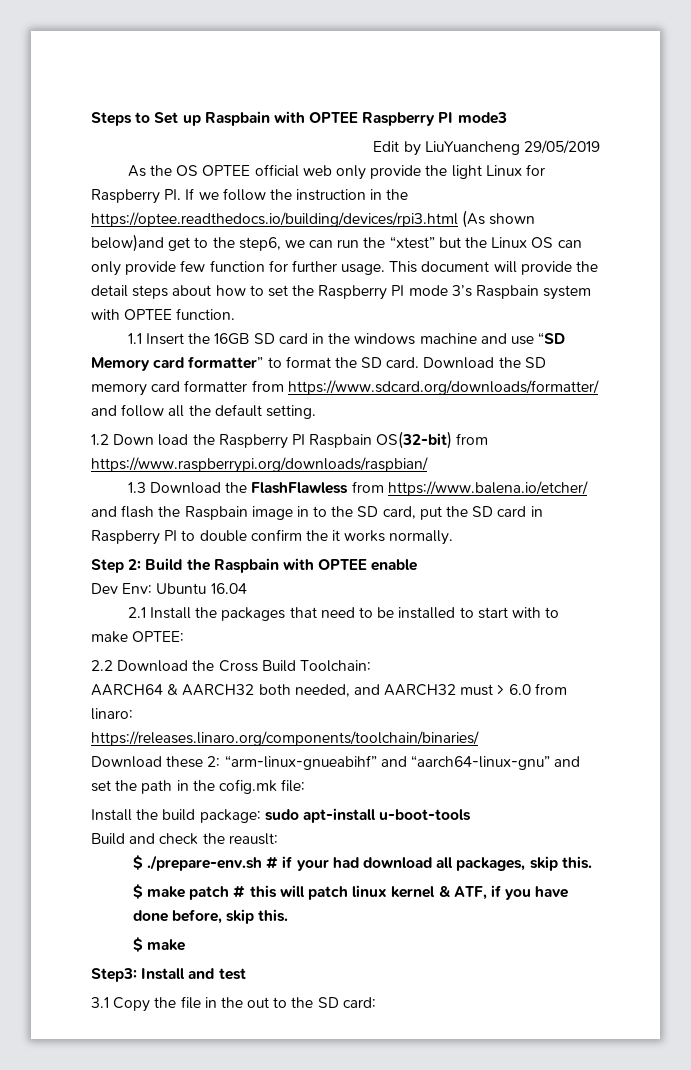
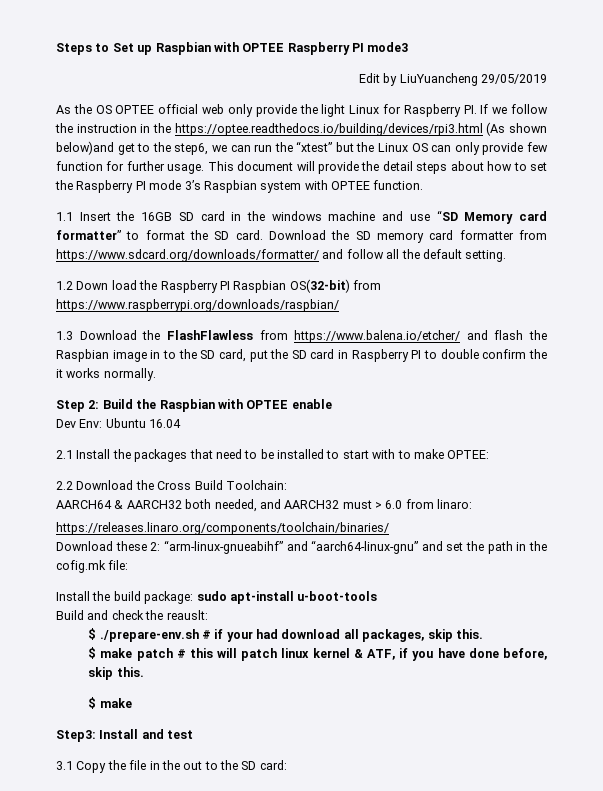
[204,111,270,126] Raspbain -> [155,42,211,55] Raspbian
[476,285,540,299] Raspbain -> [203,180,257,193] Raspbian
[309,434,373,448] Raspbain -> [233,280,287,293] Raspbian
[184,506,248,520] Raspbain -> [56,349,109,362] Raspbian
[213,558,279,573] Raspbain -> [159,399,215,412] Raspbian

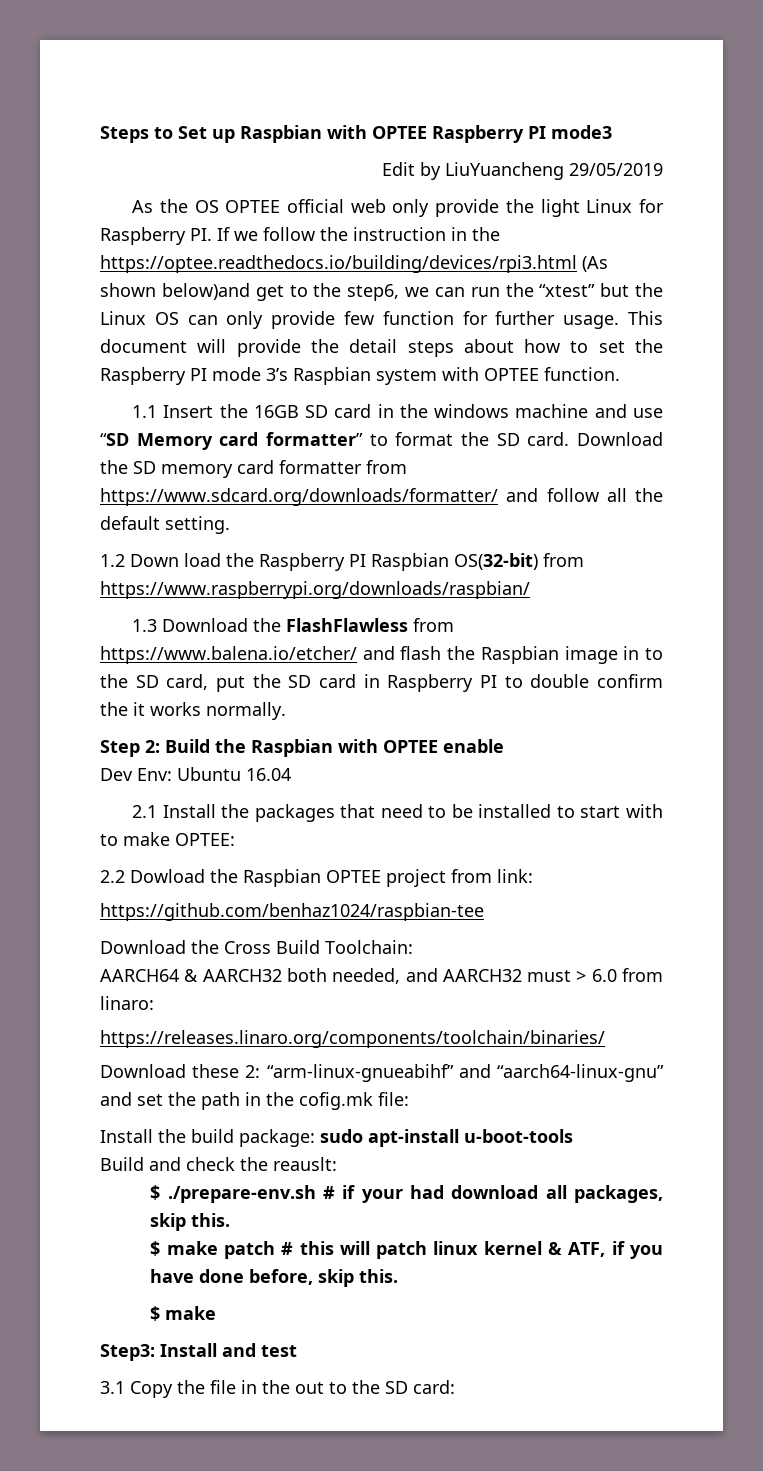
(73, 485) none -> [130,869,533,887] [100,903,484,921] Dowload the Raspbian OPTEE project from link: // https://github.com/benhaz1024/raspbian-tee //

